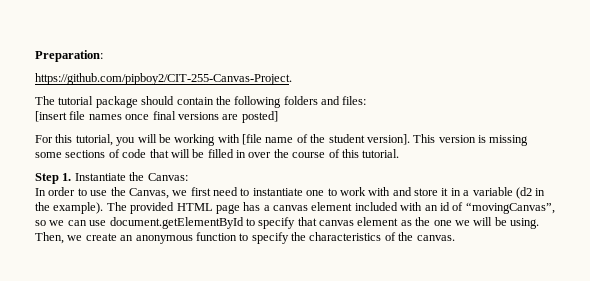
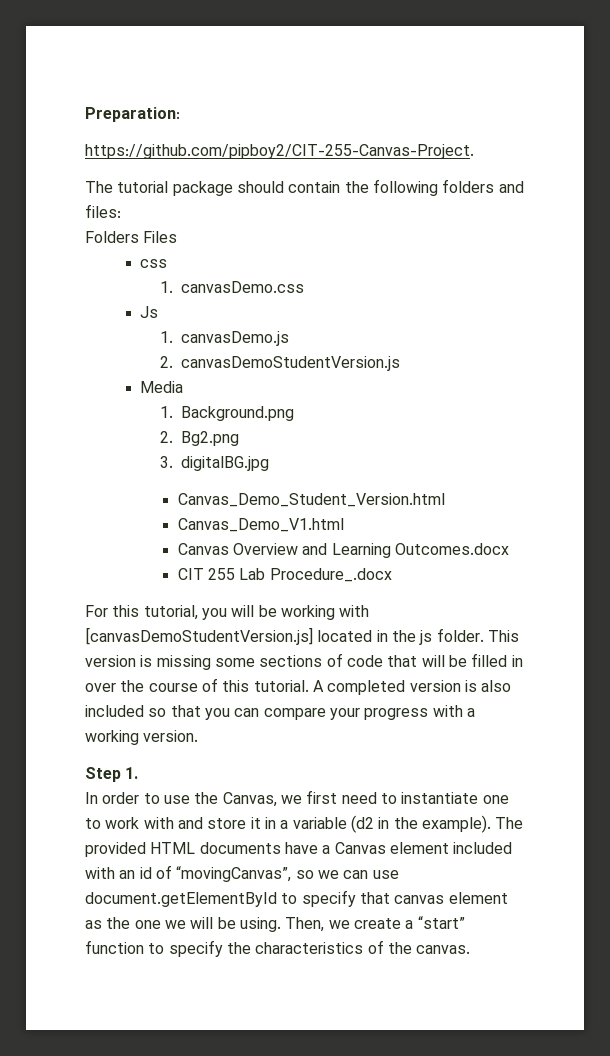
[35,111,278,123] [insert file names once final versions are posted] -> [85,231,178,243] [140,259,168,268] [160,281,305,293] [140,306,159,318] [160,331,290,346] [160,356,401,371] [140,381,184,393] [160,406,295,421] [160,431,240,446] [160,456,270,471] [177,493,445,507] [177,518,344,532] [177,543,509,558] [177,568,392,582] Folders Files // css // 1. canvasDemo.css // Js // 1. canvasDemo.js // 2. canvasDemoStudentVersion.js // Media // 1. Background.png // 2. Bg2.png // 3. digitalBG.jpg // Canvas_Demo_Student_Version.html // Canvas_Demo_V1.html // Canvas Overview and Learning Outcomes.docx // CIT 255 Lab Procedure_.docx
[242,134,410,145] [file name of the student version]. -> [85,627,484,645] [canvasDemoStudentVersion.js] located in the js folder.
(400, 153) none -> [312,680,512,695] [85,705,475,720] [85,730,199,745] A completed version is also included so that you can compare your progress with a working version.
[74,172,188,181] Instantiate the Canvas: -> (139, 773) none
[215,202,308,214] page has a canvas -> [199,842,386,854] documents have a Canvas
[120,235,193,244] an anonymous -> [405,916,465,929] a “start”

